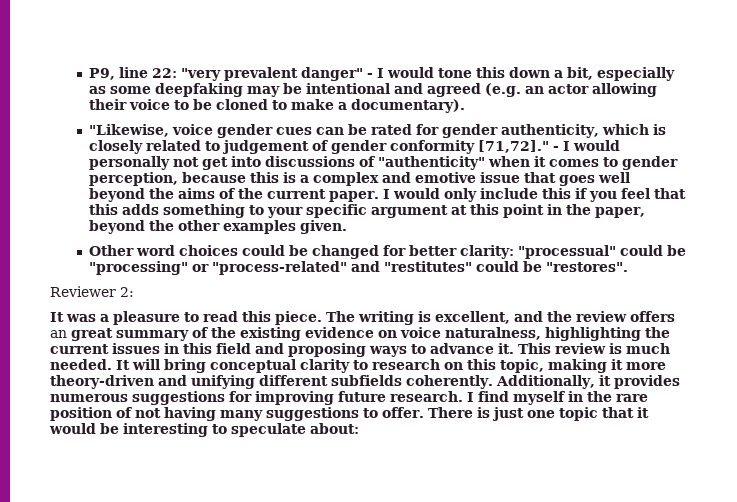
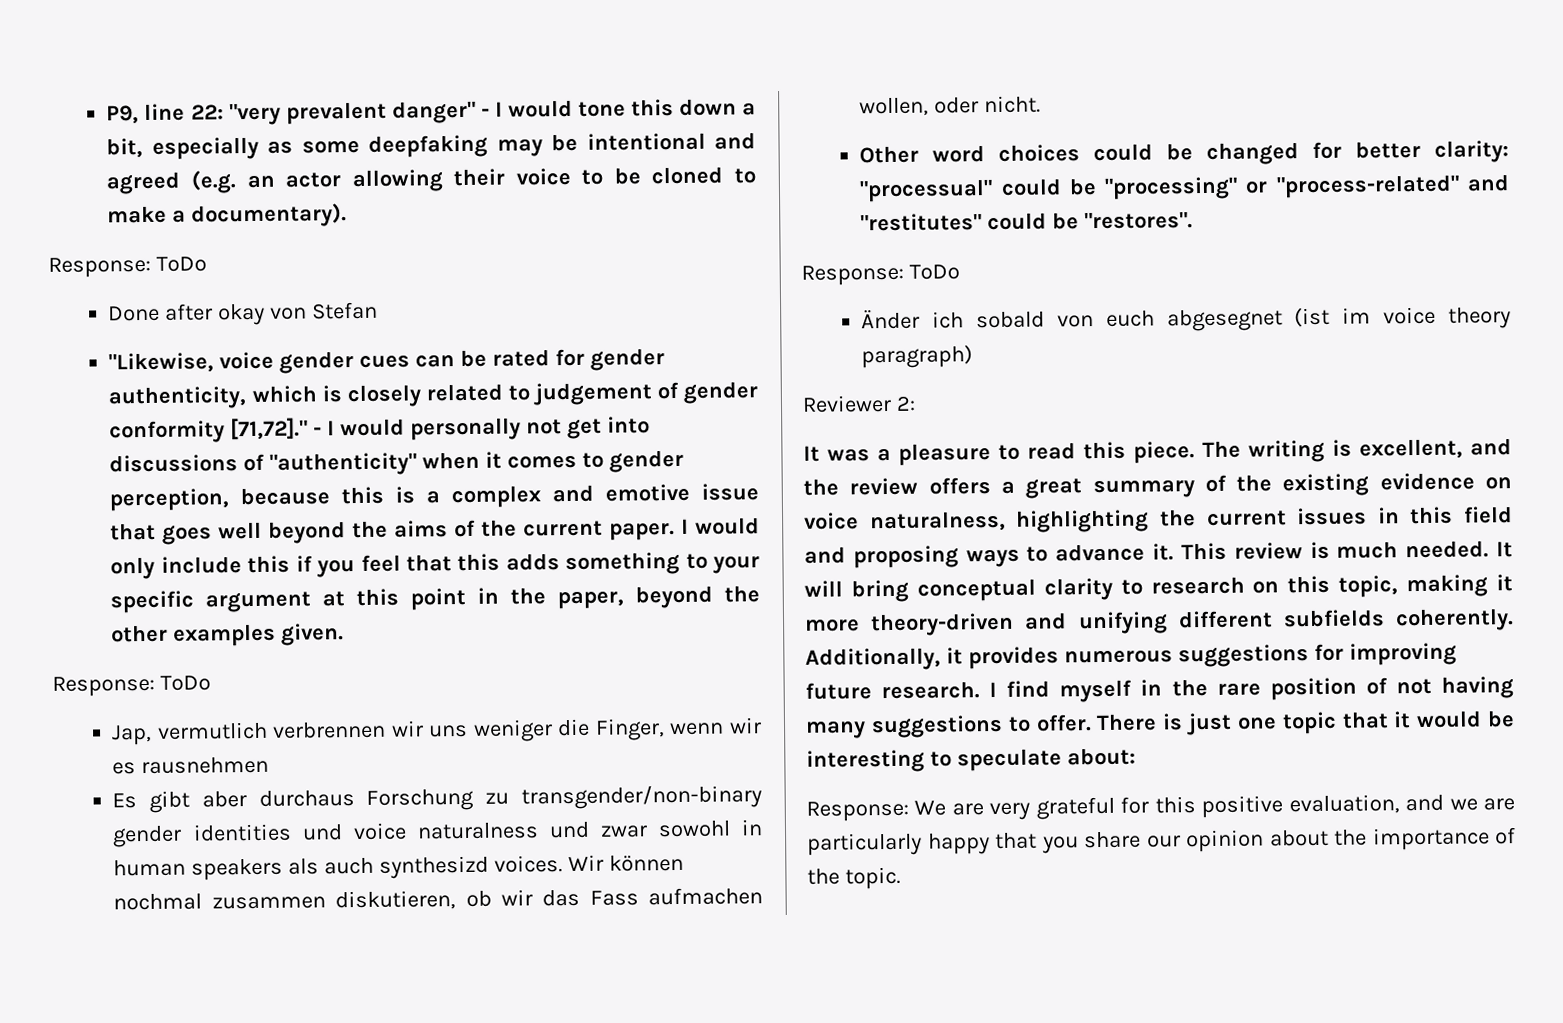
(465, 106) none -> [48,256,207,278] [108,301,379,326] // Response: ToDo // Done after okay von Stefan
(347, 227) none -> [52,675,211,697] [111,717,762,746] [112,756,270,775] [112,784,762,813] [112,819,763,848] [113,854,685,881] [113,887,763,911] [859,95,1042,117] // Response: ToDo // Jap, vermutlich verbrennen wir uns weniger die Finger, wenn wir es rausnehmen // Es gibt aber durchaus Forschung zu transgender/non-binary gender identities und voice naturalness und zwar sowohl in human speakers als auch synthesizd voices. Wir können nochmal zusammen diskutieren, ob wir das Fass aufmachen wollen, oder nicht.
(628, 267) none -> [801,264,960,286] [861,306,1511,332] [861,345,974,369] // Response: ToDo // Änder ich sobald von euch abgesegnet (ist im voice theory paragraph)
[50,330,67,338] an -> [1000,481,1015,494] a
(359, 428) none -> [806,794,1515,822] [807,827,1516,856] [807,866,901,890] // Response: We are very grateful for this positive evaluation, and we are particularly happy that you share our opinion about the importance of the topic.

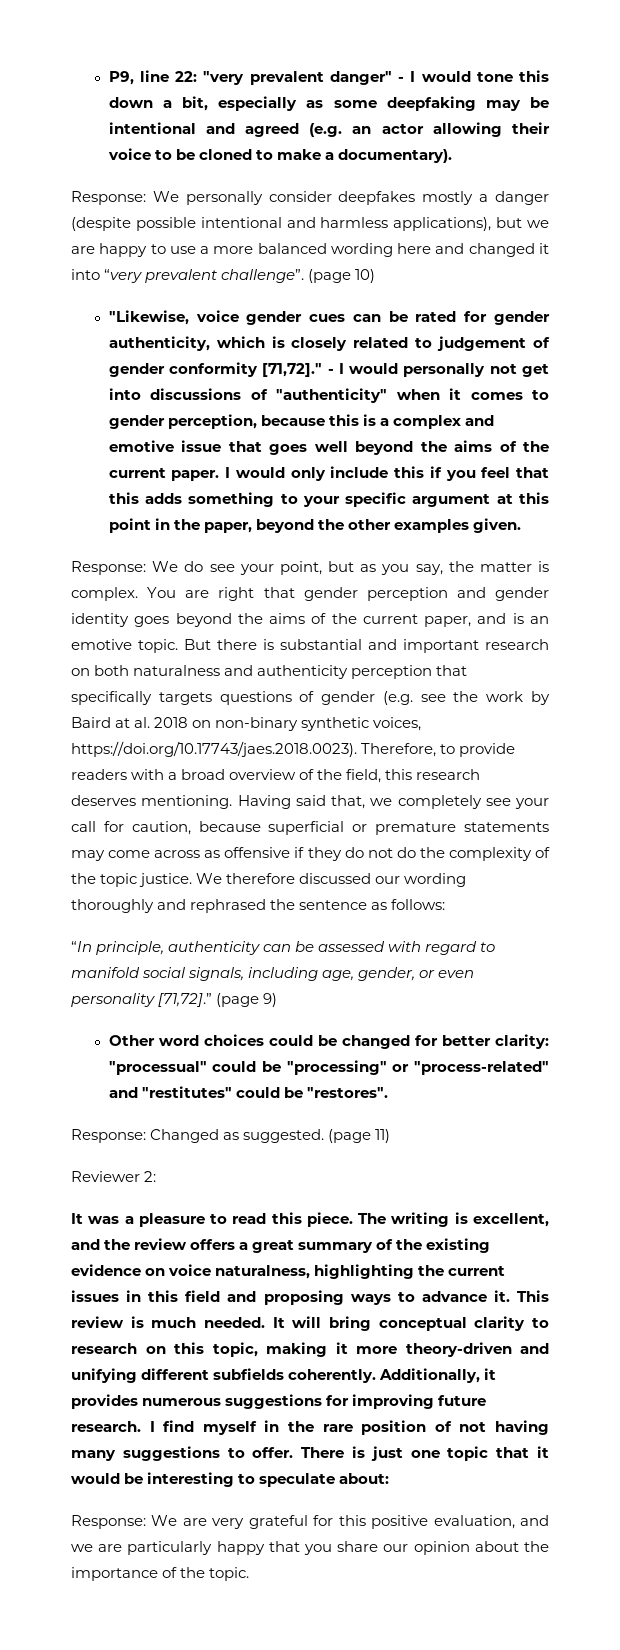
[155,256,207,272] [108,301,379,326] ToDo // Done after okay von Stefan -> [152,191,550,205] [71,217,550,231] [71,243,549,257] [71,269,376,283] We personally consider deepfakes mostly a danger (despite possible intentional and harmless applications), but we are happy to use a more balanced wording here and changed it into “very prevalent challenge”. (page 10)
[159,675,211,691] [111,717,762,746] [112,756,270,775] [112,784,762,813] [112,819,763,848] [113,854,685,881] [113,887,763,911] [859,95,1042,117] ToDo // Jap, vermutlich verbrennen wir uns weniger die Finger, wenn wir es rausnehmen // Es gibt aber durchaus Forschung zu transgender/non-binary gender identities und voice naturalness und zwar sowohl in human speakers als auch synthesizd voices. Wir können nochmal zusammen diskutieren, ob wir das Fass aufmachen wollen, oder nicht. -> [152,561,550,575] [71,587,549,601] [71,613,549,627] [71,639,549,653] [71,665,468,679] [71,691,550,705] [71,717,422,731] [71,741,516,757] [71,769,481,783] [71,795,549,809] [71,821,550,835] [71,847,550,861] [71,873,467,887] [71,899,446,913] [71,941,496,955] [71,967,475,981] [71,993,278,1007] We do see your point, but as you say, the matter is complex. You are right that gender perception and gender identity goes beyond the aims of the current paper, and is an emotive topic. But there is substantial and important research on both naturalness and authenticity perception that specifically targets questions of gender (e.g. see the work by Baird at al. 2018 on non-binary synthetic voices, https://doi.org/10.17743/jaes.2018.0023). Therefore, to provide readers with a broad overview of the field, this research deserves mentioning. Having said that, we completely see your call for caution, because superficial or premature statements may come across as offensive if they do not do the complexity of the topic justice. We therefore discussed our wording thoroughly and rephrased the sentence as follows: // “In principle, authenticity can be assessed with regard to manifold social signals, including age, gender, or even personality [71,72].” (page 9)
[908,264,960,280] [861,306,1511,332] [861,345,974,369] ToDo // Änder ich sobald von euch abgesegnet (ist im voice theory paragraph) -> [150,1129,391,1143] Changed as suggested. (page 11)

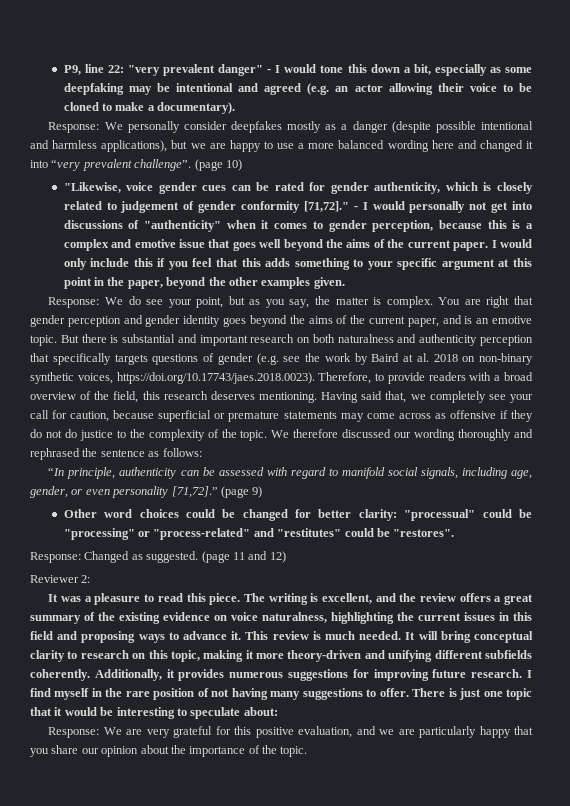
(474, 198) none -> [325,124,337,130] as
(416, 852) none -> [79,430,126,441] justice to
[100,873,193,887] topic justice. -> [240,430,268,441] topic.
[375,1129,391,1143] 11) -> [232,551,286,563] 11 and 12)

